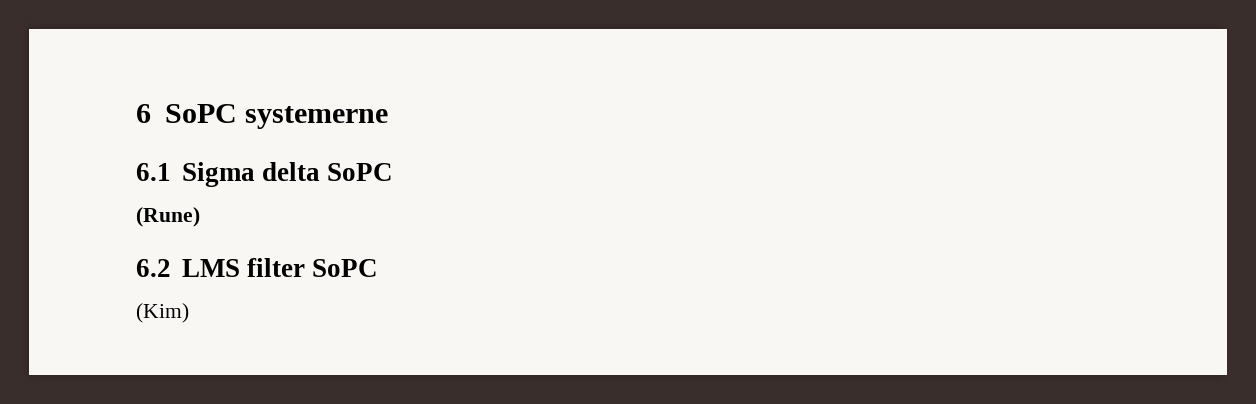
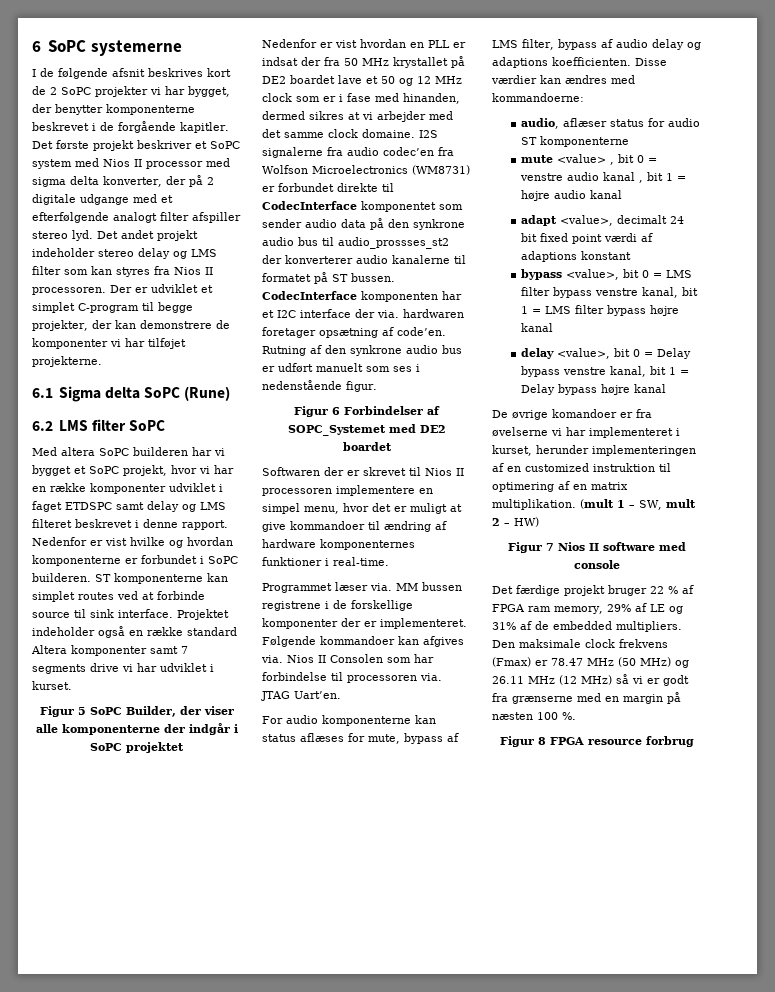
(388, 117) none -> [32,68,231,79] [32,86,230,97] [32,104,195,115] [32,121,229,133] [32,140,240,151] [32,158,230,169] [32,175,214,187] [32,194,173,205] [32,212,241,223] [32,230,198,241] [32,248,217,259] [32,266,213,277] [32,284,213,295] [32,302,193,313] [32,320,230,331] [32,338,186,349] [32,356,102,367] // I de følgende afsnit beskrives kort de 2 SoPC projekter vi har bygget, der benytter komponenterne beskrevet i de forgående kapitler. Det første projekt beskriver et SoPC system med Nios II processor med sigma delta konverter, der på 2 digitale udgange med et efterfølgende analogt filter afspiller stereo lyd. Det andet projekt indeholder stereo delay og LMS filter som kan styres fra Nios II processoren. Der er udviklet et simplet C-program til begge projekter, der kan demonstrere de komponenter vi har tilføjet projekterne.
(394, 172) // -> (180, 392) none
[136,303,189,323] (Kim) -> [32,447,225,456] [32,465,234,476] [32,483,223,494] [32,501,226,512] [32,519,228,530] [32,537,233,548] [32,555,238,566] [32,573,228,584] [32,591,205,602] [32,609,229,620] [32,626,237,638] [31,645,188,656] [32,663,214,674] [32,681,72,690] [39,706,234,717] [35,723,238,735] [90,742,184,753] [262,39,466,48] [262,56,465,68] [262,75,462,86] [262,93,460,104] [262,111,453,122] [262,129,438,138] [262,147,454,158] [262,165,470,175] [262,183,394,192] [262,201,463,212] [262,218,465,230] [262,237,449,249] [262,255,466,264] [262,272,395,284] [262,291,462,302] [262,309,464,318] [262,327,446,338] [262,345,462,356] [262,363,420,373] [262,380,377,392] [294,406,440,417] [287,424,446,436] [342,442,392,451] [262,467,464,476] [262,485,433,496] [262,503,462,514] [262,521,447,532] [262,539,415,550] [262,557,389,566] [262,582,462,593] [262,600,413,611] [262,618,467,629] [262,636,464,647] [261,654,434,663] [262,672,442,683] [261,691,341,701] [262,715,436,726] [262,733,459,744] [492,39,701,50] [492,57,667,68] [491,75,635,84] [492,93,584,102] [520,118,700,129] [520,136,629,147] [520,154,657,165] [519,172,686,183] [520,190,622,201] [520,215,684,226] [520,233,653,244] [520,251,631,262] [520,269,692,280] [520,287,698,298] [520,305,679,316] [520,323,553,332] [520,348,691,359] [520,366,689,377] [520,384,666,395] [492,409,652,420] [492,427,680,438] [492,445,696,456] [492,463,671,472] [492,481,628,492] [492,499,696,510] [492,517,539,527] [507,542,686,553] [573,560,620,569] [492,585,694,596] [492,603,683,614] [492,621,682,632] [492,639,668,648] [492,657,689,668] [492,674,689,686] [492,692,681,704] [492,712,576,720] [499,736,694,747] Med altera SoPC builderen har vi bygget et SoPC projekt, hvor vi har en række komponenter udviklet i faget ETDSPC samt delay og LMS filteret beskrevet i denne rapport. Nedenfor er vist hvilke og hvordan komponenterne er forbundet i SoPC builderen. ST komponenterne kan simplet routes ved at forbinde source til sink interface. Projektet indeholder også en række standard Altera komponenter samt 7 segments drive vi har udviklet i kurset. // Figur 5 SoPC Builder, der viser alle komponenterne der indgår i SoPC projektet // Nedenfor er vist hvordan en PLL er indsat der fra 50 MHz krystallet på DE2 boardet lave et 50 og 12 MHz clock som er i fase med hinanden, dermed sikres at vi arbejder med det samme clock domaine. I2S signalerne fra audio codec’en fra Wolfson Microelectronics (WM8731) er forbundet direkte til CodecInterface komponentet som sender audio data på den synkrone audio bus til audio_prossses_st2 der konverterer audio kanalerne til formatet på ST bussen. CodecInterface komponenten har et I2C interface der via. hardwaren foretager opsætning af code’en. Rutning af den synkrone audio bus er udført manuelt som ses i nedenstående figur. // Figur 6 Forbindelser af SOPC_Systemet med DE2 boardet // Softwaren der er skrevet til Nios II processoren implementere en simpel menu, hvor det er muligt at give kommandoer til ændring af hardware komponenternes funktioner i real-time. // Programmet læser via. MM bussen registrene i de forskellige komponenter der er implementeret. Følgende kommandoer kan afgives via. Nios II Consolen som har forbindelse til processoren via. JTAG Uart’en. // For audio komponenterne kan status aflæses for mute, bypass af LMS filter, bypass af audio delay og adaptions koefficienten. Disse værdier kan ændres med kommandoerne: // audio, aflæser status for audio ST komponenterne // mute <value> , bit 0 = venstre audio kanal , bit 1 = højre audio kanal // adapt <value>, decimalt 24 bit fixed point værdi af adaptions konstant // bypass <value>, bit 0 = LMS filter bypass venstre kanal, bit 1 = LMS filter bypass højre kanal // delay <value>, bit 0 = Delay bypass venstre kanal, bit 1 = Delay bypass højre kanal // De øvrige komandoer er fra øvelserne vi har implementeret i kurset, herunder implementeringen af en customized instruktion til optimering af en matrix multiplikation. (mult 1 – SW, mult 2 – HW) // Figur 7 Nios II software med console // Det færdige projekt bruger 22 % af FPGA ram memory, 29% af LE og 31% af de embedded multipliers. Den maksimale clock frekvens (Fmax) er 78.47 MHz (50 MHz) og 26.11 MHz (12 MHz) så vi er godt fra grænserne med en margin på næsten 100 %. // Figur 8 FPGA resource forbrug

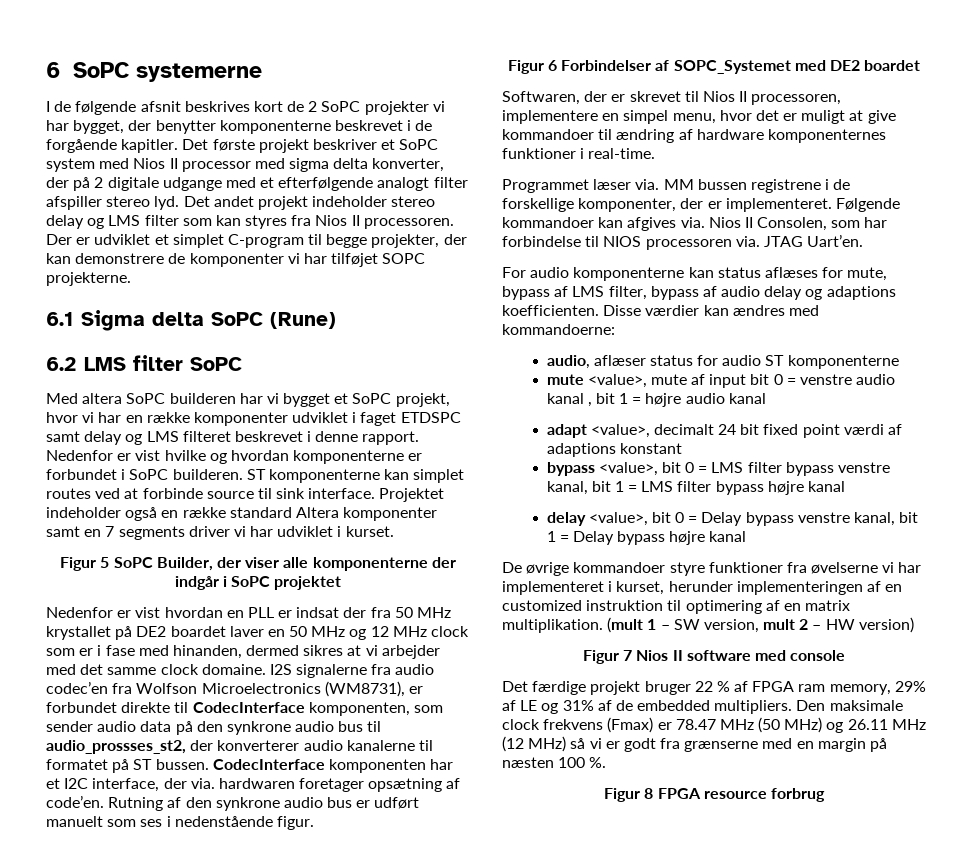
(186, 343) none -> [382,253,426,264] SOPC
(178, 650) none -> [84,529,102,537] en
[90,663,119,672] drive -> [188,526,230,537] driver
[338,75,395,84] lave et 50 -> [229,626,346,637] laver en 50 MHz
[412,165,470,175] (WM8731) -> [324,681,405,697] (WM8731),
[361,201,436,212] komponentet -> [308,702,410,716] komponenten,
[338,237,449,249] audio_prossses_st2 -> [46,740,186,754] audio_prossses_st2,
[300,309,351,318] interface -> [92,778,160,792] interface,
[262,467,320,476] Softwaren -> [502,91,580,105] Softwaren,
[262,488,332,496] processoren -> [751,94,842,105] processoren,
[262,618,338,629] komponenter -> [578,198,677,212] komponenter,
[330,654,383,663] Consolen -> [757,217,828,231] Consolen,
(343, 676) none -> [603,236,642,247] NIOS
[556,154,614,165] <value> , -> [587,374,747,388] <value>, mute af input
[552,409,633,418] komandoer er -> [573,562,783,576] kommandoer styre funktioner
[639,500,662,510] SW, -> [673,619,759,633] SW version,
[514,517,539,527] HW) -> [825,617,914,633] HW version)

